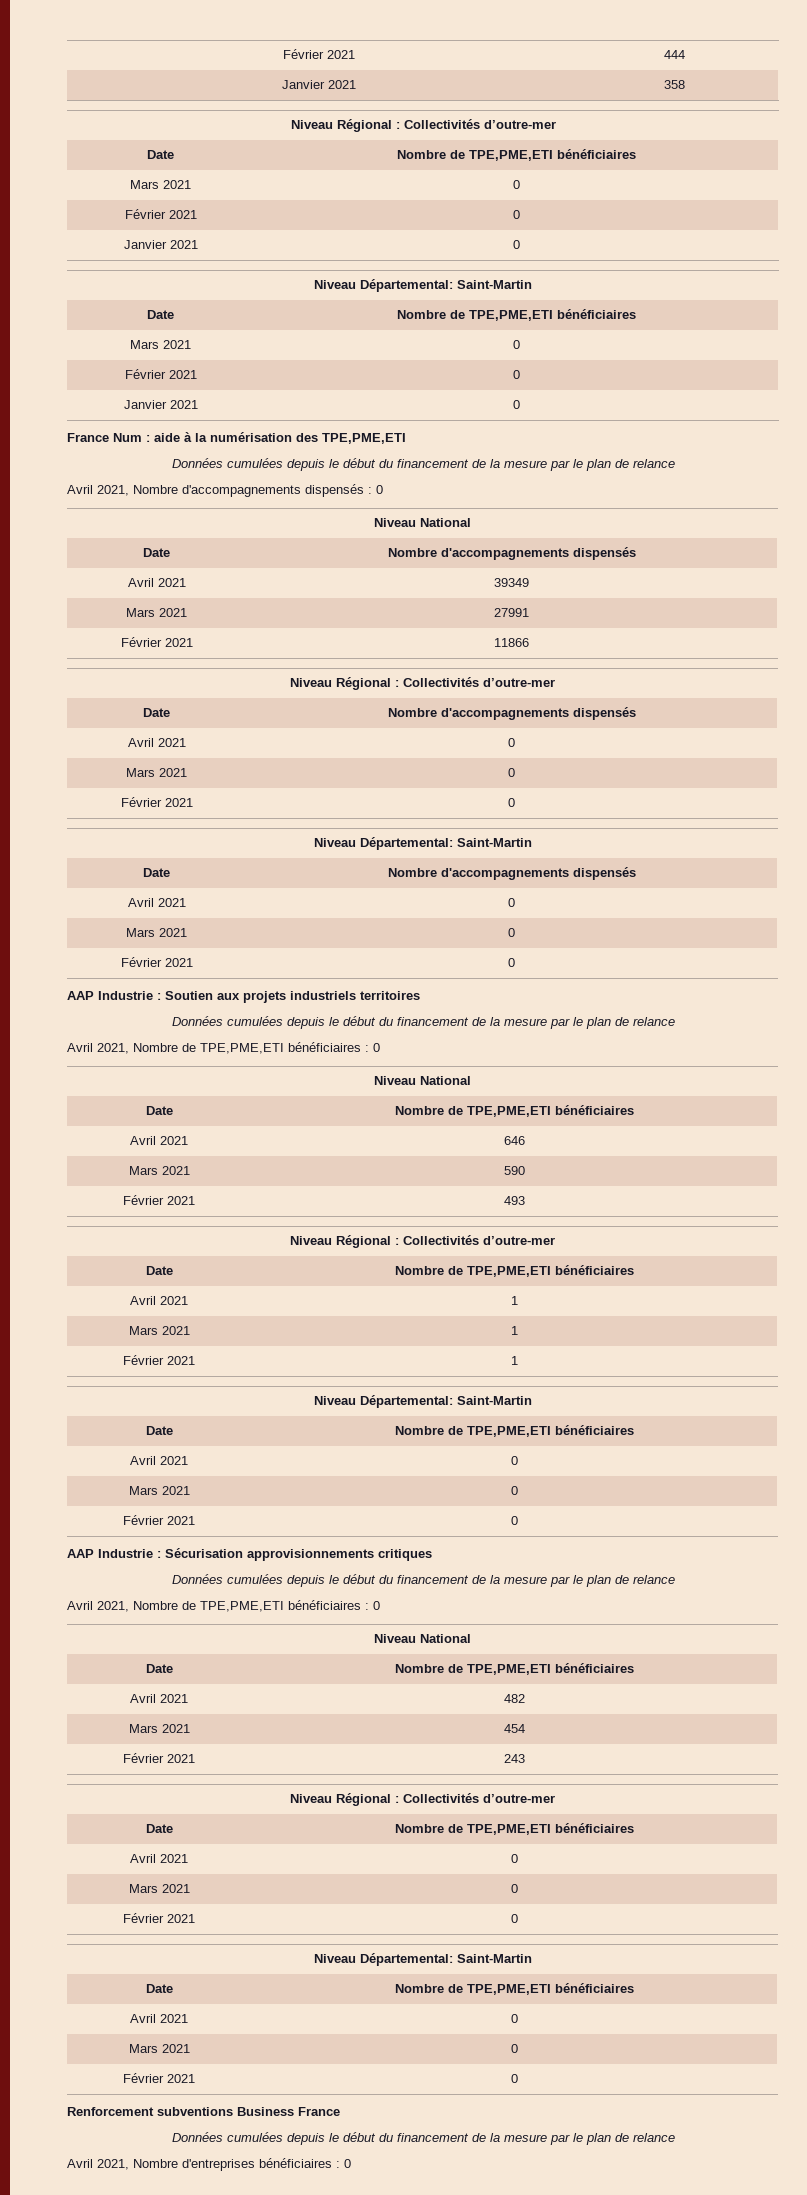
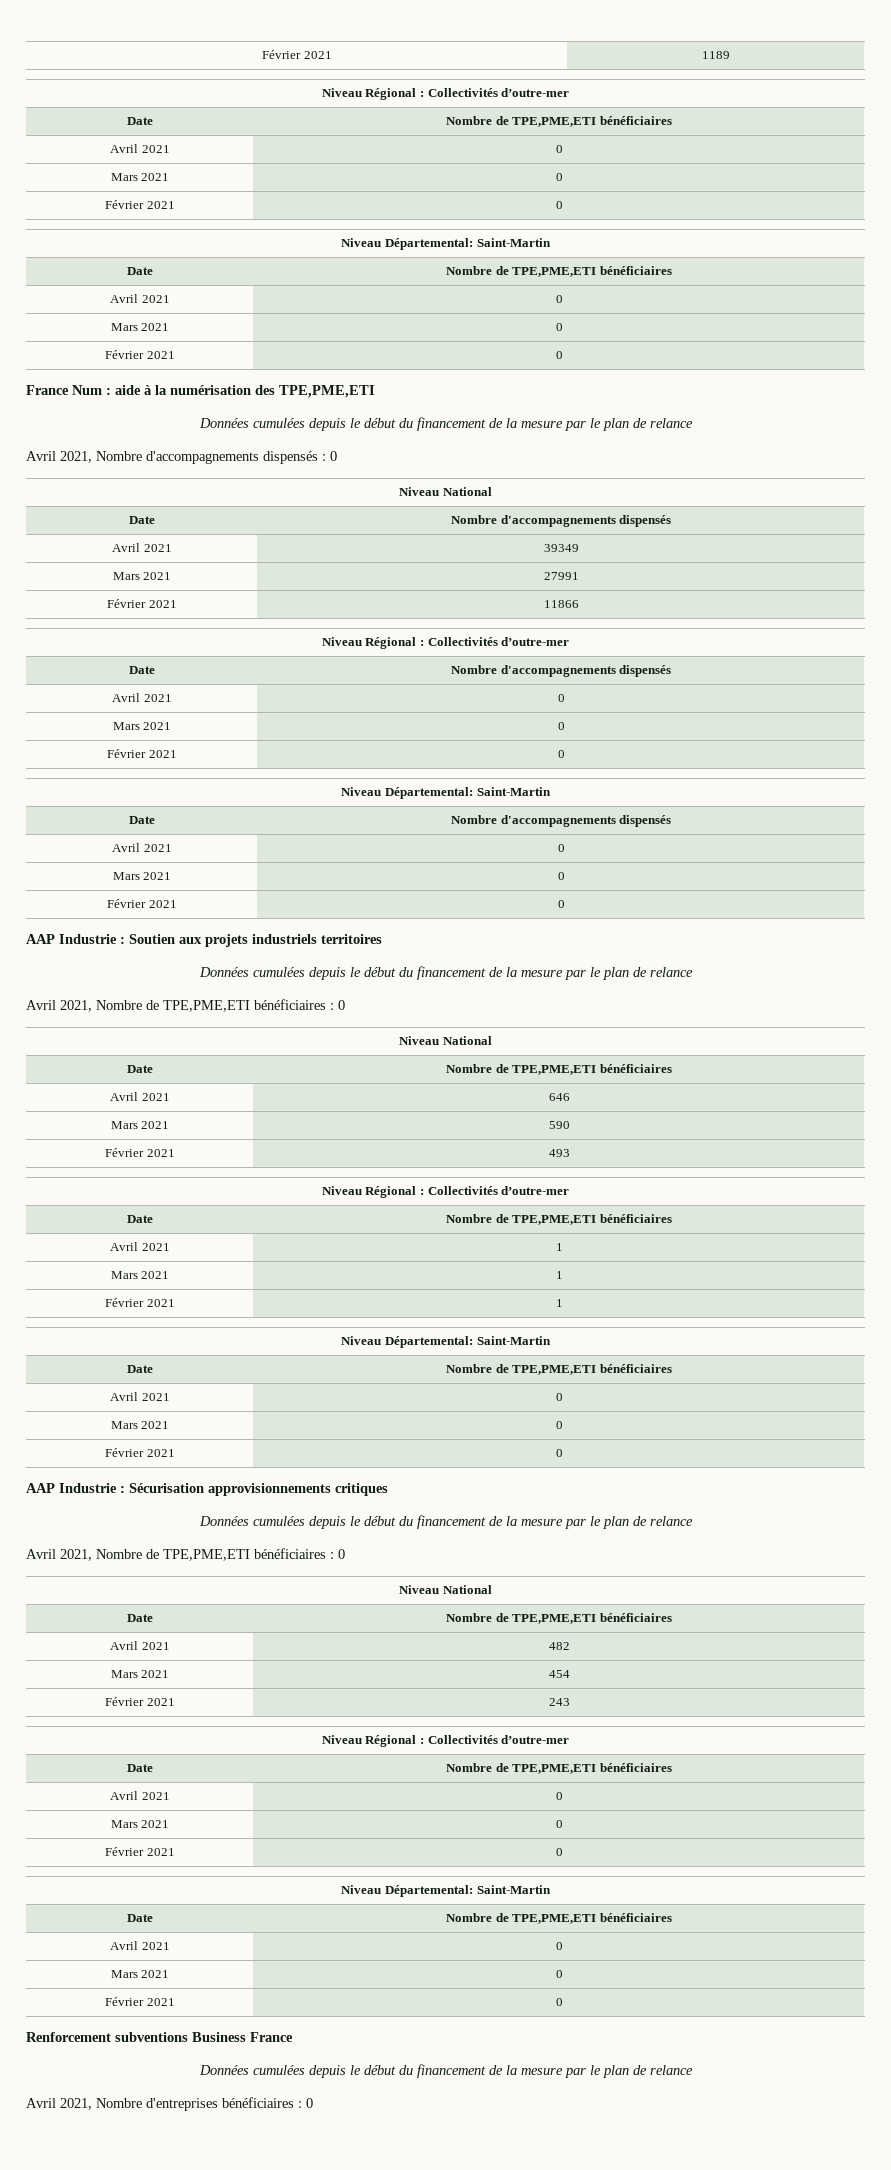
[282,49,355,59] [663,50,685,59] [281,80,356,89] [663,80,685,89] Février 2021 | 444 // Janvier 2021 | 358 -> [262,50,332,59] [702,51,731,59] Février 2021 | 1189
[130,180,191,189] [512,180,520,189] [124,209,197,219] [512,210,520,219] [123,240,198,249] [512,240,520,249] [314,279,532,292] [147,310,174,319] [396,309,636,321] [130,340,191,349] [512,340,520,349] [124,369,197,379] [512,370,520,379] [123,400,198,409] [512,400,520,409] // Mars 2021 | 0 // Février 2021 | 0 // Janvier 2021 | 0 // Niveau Départemental: Saint-Martin // Date | Nombre de TPE,PME,ETI bénéficiaires // Mars 2021 | 0 // Février 2021 | 0 // Janvier 2021 | 0 -> [110,144,170,153] [555,145,563,153] [110,173,170,181] [555,173,563,181] [105,200,175,209] [555,201,563,209] [341,238,551,250] [127,267,153,275] [446,266,672,277] [110,294,170,303] [555,295,563,303] [110,323,170,331] [555,323,563,331] [105,350,175,359] [555,351,563,359] // Avril 2021 | 0 // Mars 2021 | 0 // Février 2021 | 0 // Niveau Départemental: Saint-Martin // Date | Nombre de TPE,PME,ETI bénéficiaires // Avril 2021 | 0 // Mars 2021 | 0 // Février 2021 | 0

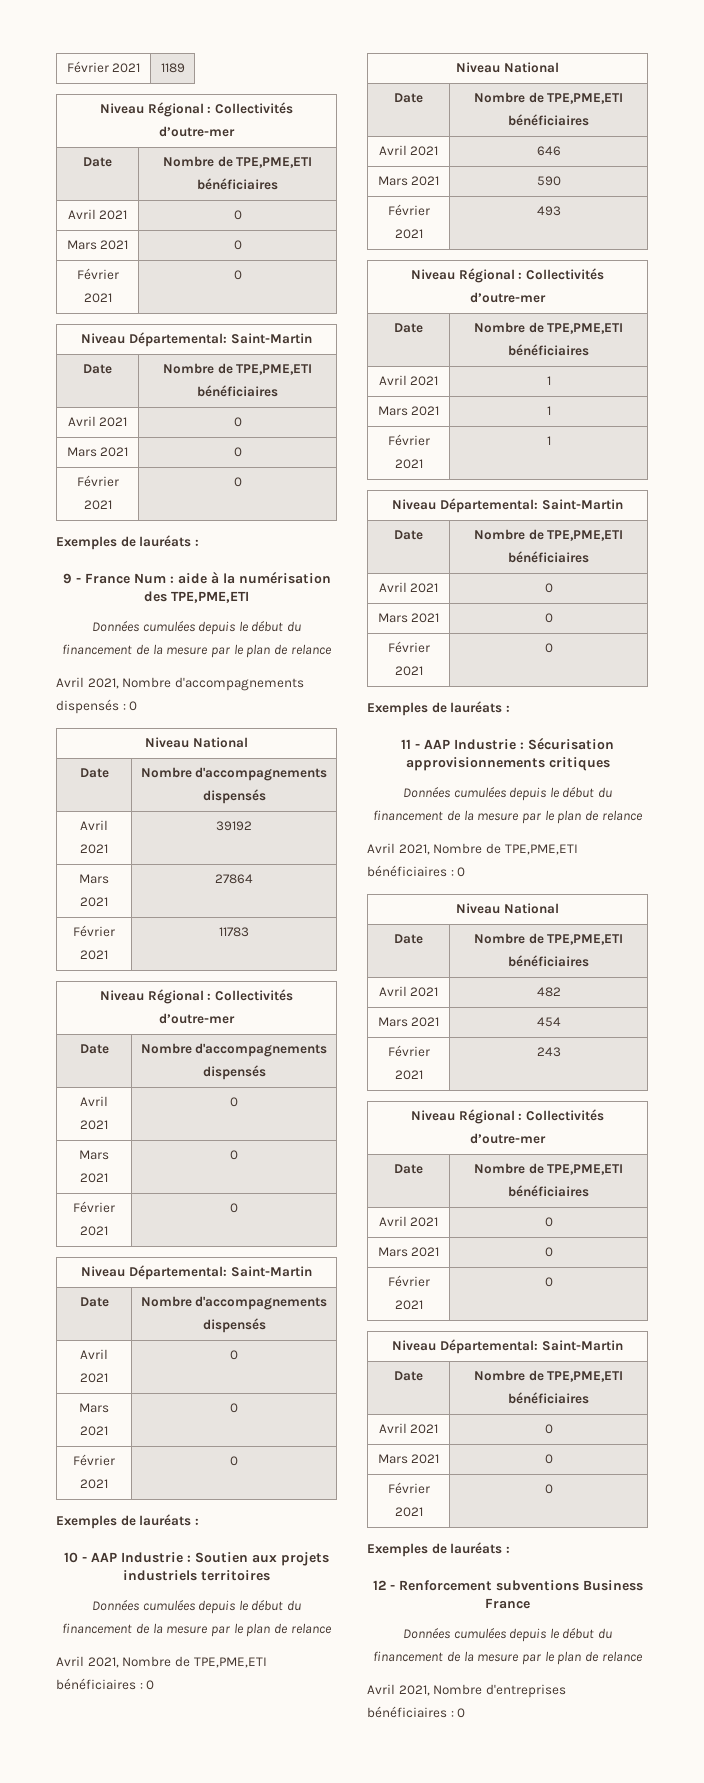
(563, 355) none -> [56,535,199,550] [62,573,81,584] Exemples de lauréats : // 9 -
[543,544,579,552] [112,572,172,580] [543,572,579,580] [107,599,177,608] [543,600,579,608] 39349 // Mars 2021 | 27991 // Février 2021 | 11866 -> [216,821,252,831] [79,874,109,884] [80,897,108,907] [215,874,253,884] [73,925,115,937] [80,950,108,960] [219,927,249,937] 39192 // Mars 2021 | 27864 // Février 2021 | 11783
(565, 904) none -> [56,1514,199,1529] [64,1552,87,1563] Exemples de lauréats : // 10 -
(563, 1453) none -> [367,701,510,716] [401,739,420,749] Exemples de lauréats : // 11 -
(563, 2002) none -> [367,1542,510,1557] [372,1580,395,1590] Exemples de lauréats : // 12 -

